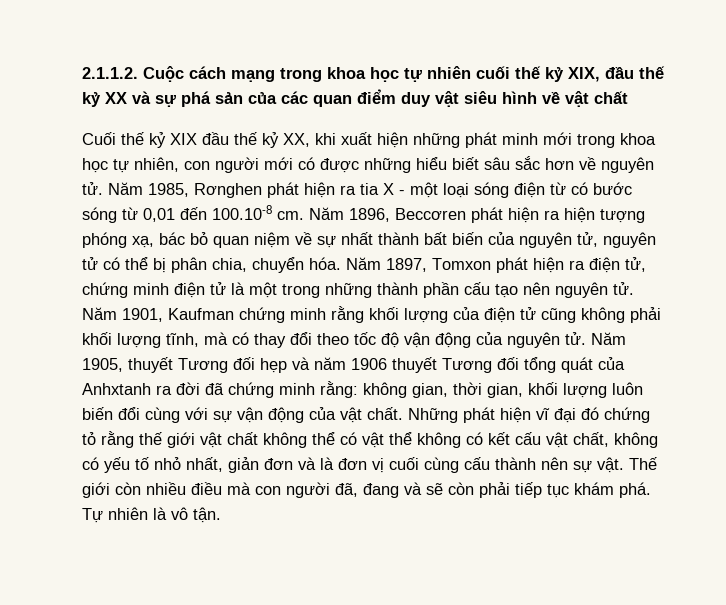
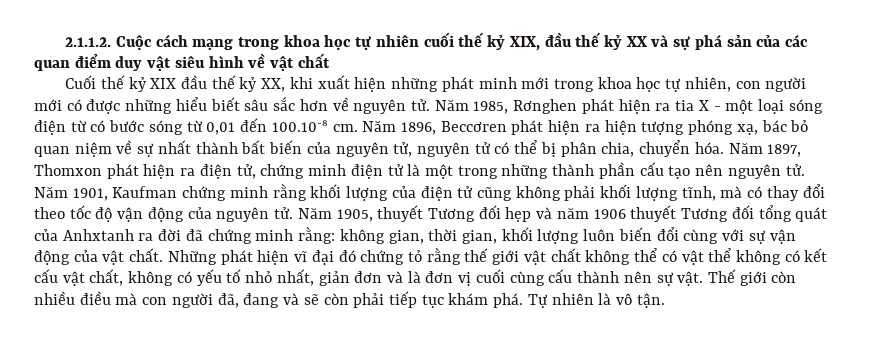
[432,258,491,270] Tomxon -> [34,164,102,176] Thomxon

